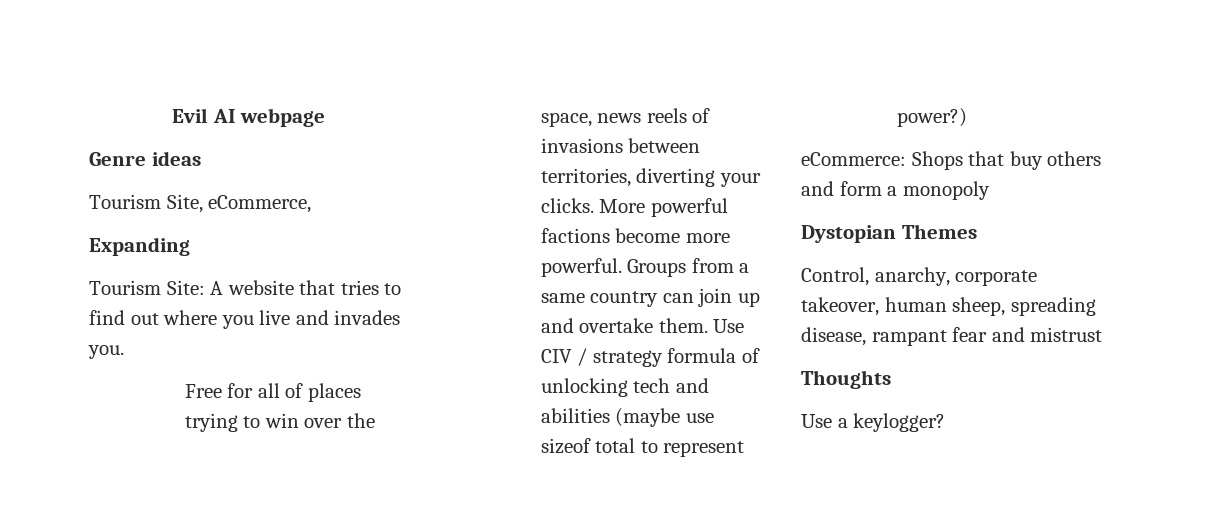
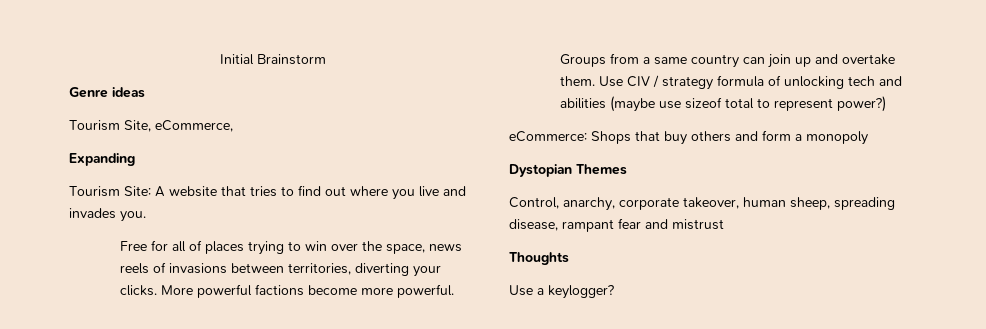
[171,108,326,127] Evil AI webpage -> [220,54,326,65] Initial Brainstorm

